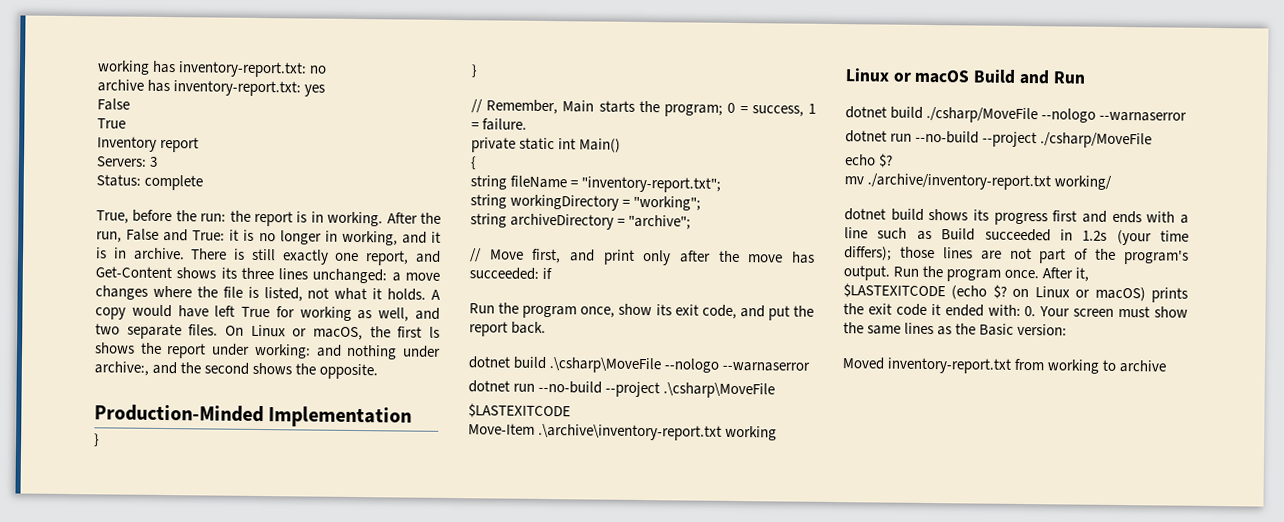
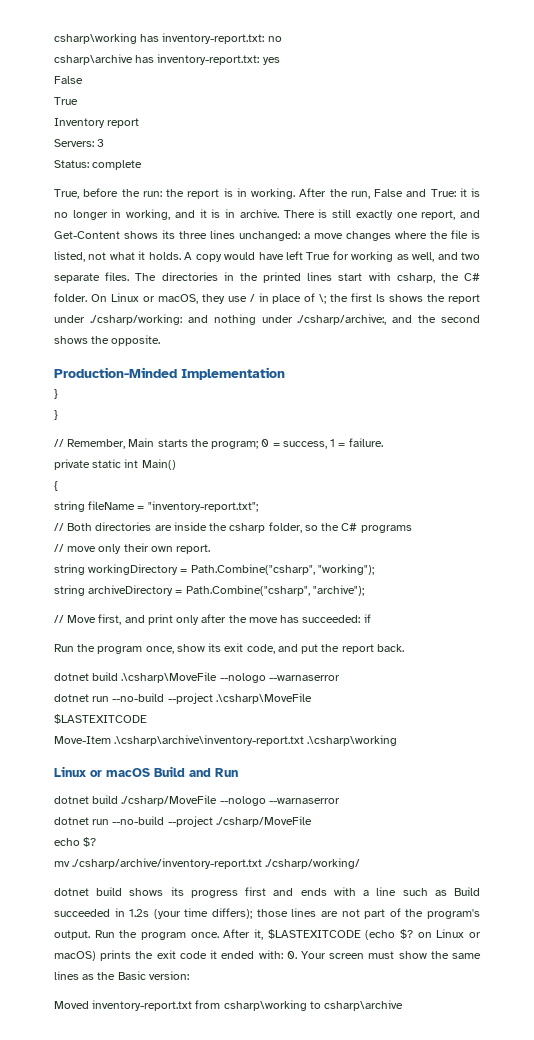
[97,60,150,75] working -> [54,33,137,44] csharp\working
[97,79,144,92] archive -> [54,54,133,65] csharp\archive
[225,324,363,341] On Linux or macOS, -> [135,272,481,283] [54,293,327,304] The directories in the printed lines start with csharp, the C# folder. On Linux or macOS, they use / in place of \;
[253,343,311,359] working: -> [89,314,182,325] ./csharp/working:
[94,361,149,376] archive:, -> [297,314,387,325] ./csharp/archive:,
(722, 184) none -> [54,522,412,533] [54,543,211,554] // // Both directories are inside the csharp folder, so the C# programs // // move only their own report.
[633,195,702,211] "working"; -> [190,564,374,575] Path.Combine("csharp", "working");
[628,214,692,230] "archive"; -> [185,585,364,596] Path.Combine("csharp", "archive");
[538,423,778,441] .\archive\inventory-report.txt working -> [114,735,398,746] .\csharp\archive\inventory-report.txt .\csharp\working
[867,173,1113,191] ./archive/inventory-report.txt working/ -> [72,858,361,869] ./csharp/archive/inventory-report.txt ./csharp/working/
[1047,359,1167,374] working to archive -> [223,1000,404,1011] csharp\working to csharp\archive

